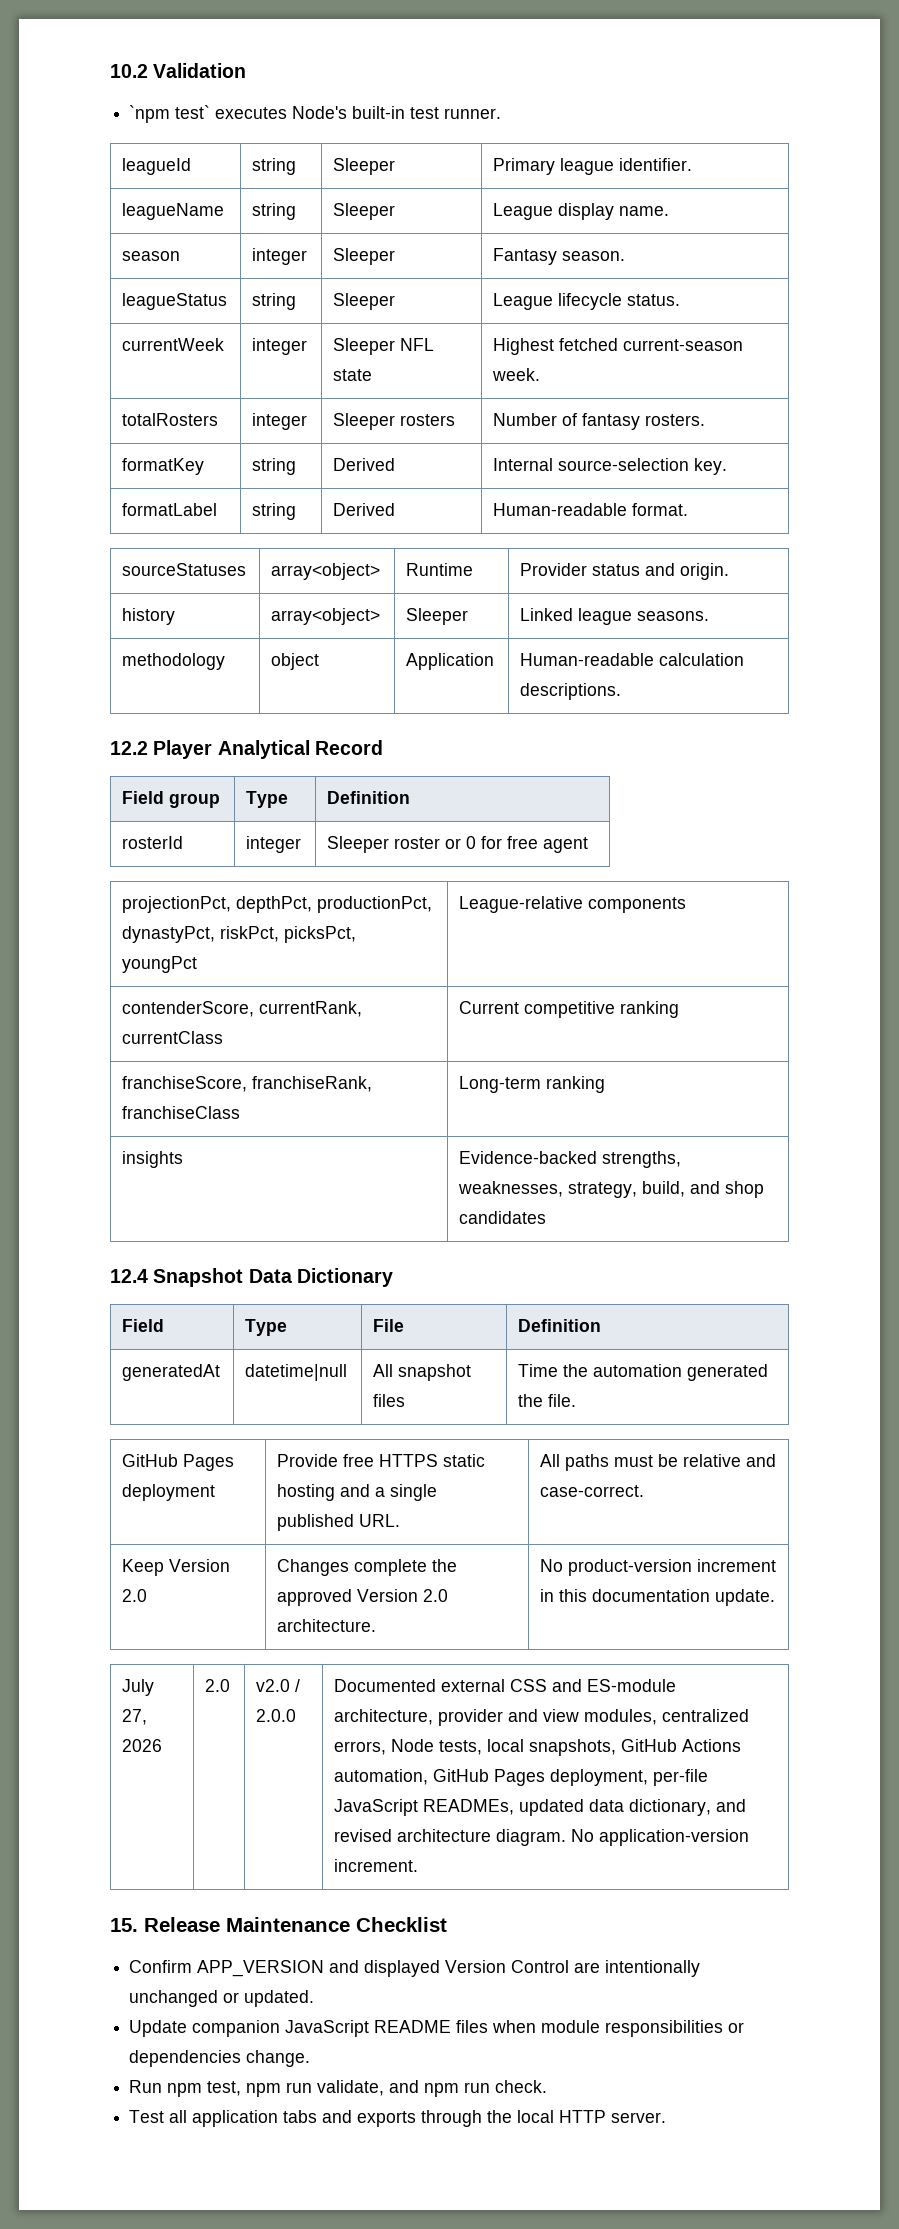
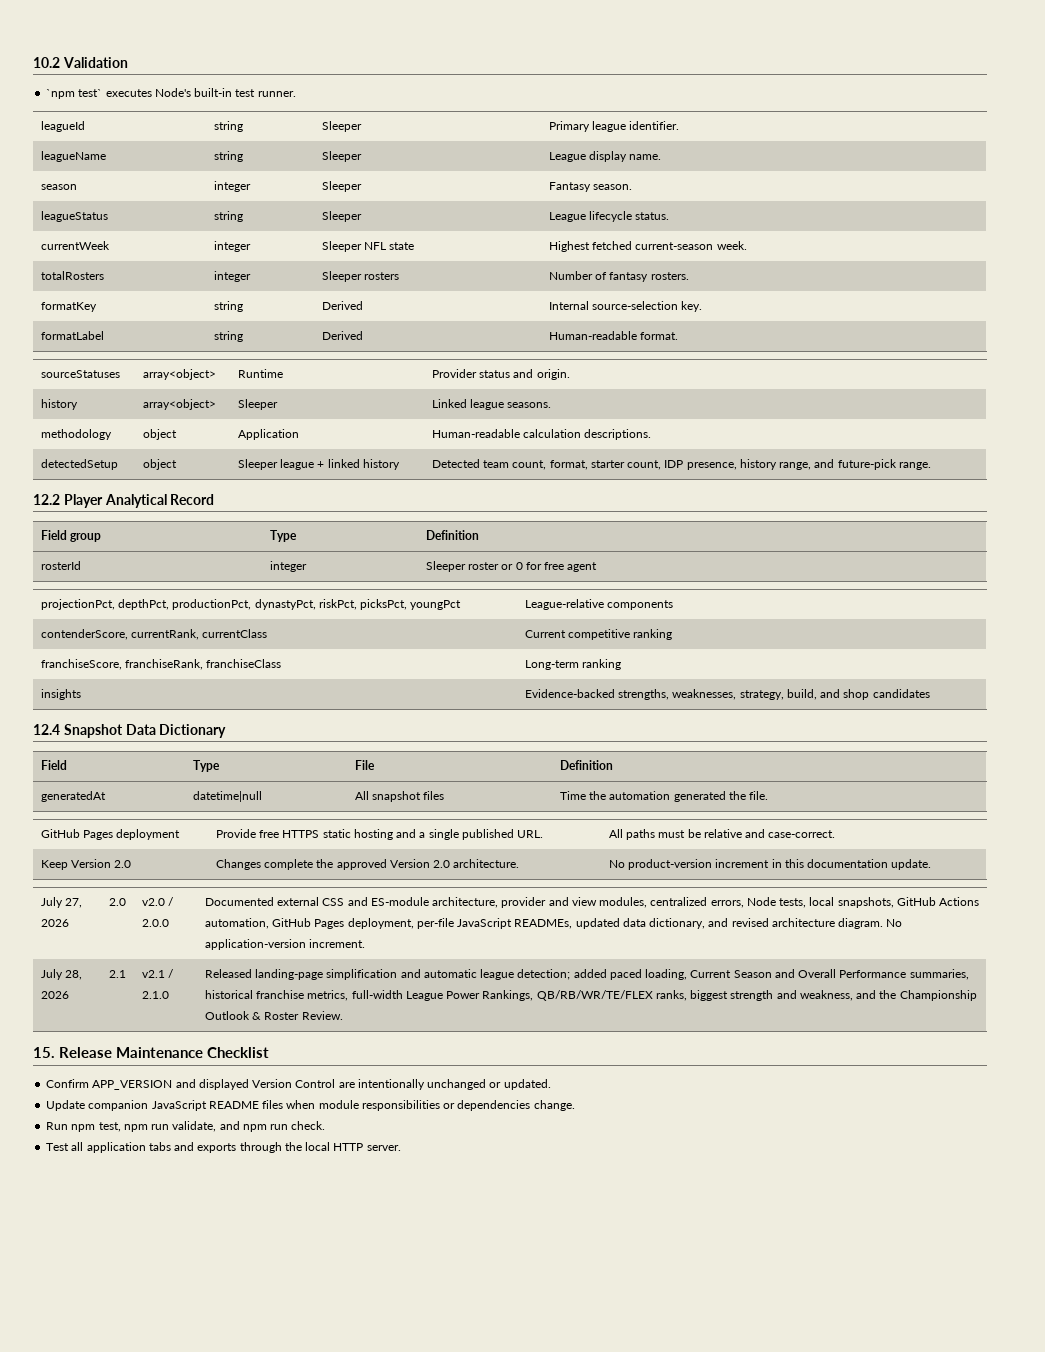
(622, 691) none -> [40,459,118,470] [142,459,177,470] [237,459,400,470] [431,459,931,470] // detectedSetup | object | Sleeper league + linked history | Detected team count, format, starter count, IDP presence, history range, and future-pick range.
(419, 1865) none -> [40,969,83,980] [40,991,69,999] [108,970,126,978] [141,969,175,978] [141,991,169,999] [204,969,969,980] [204,990,977,1001] [204,1011,343,1020] // July 28, 2026 | 2.1 | v2.1 / 2.1.0 | Released landing-page simplification and automatic league detection; added paced loading, Current Season and Overall Performance summaries, historical franchise metrics, full-width League Power Rankings, QB/RB/WR/TE/FLEX ranks, biggest strength and weakness, and the Championship Outlook & Roster Review.

